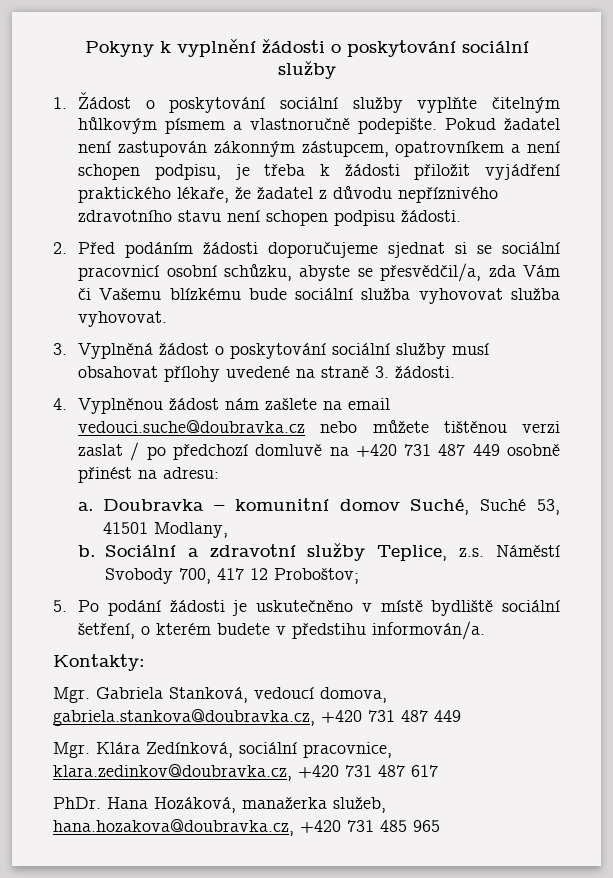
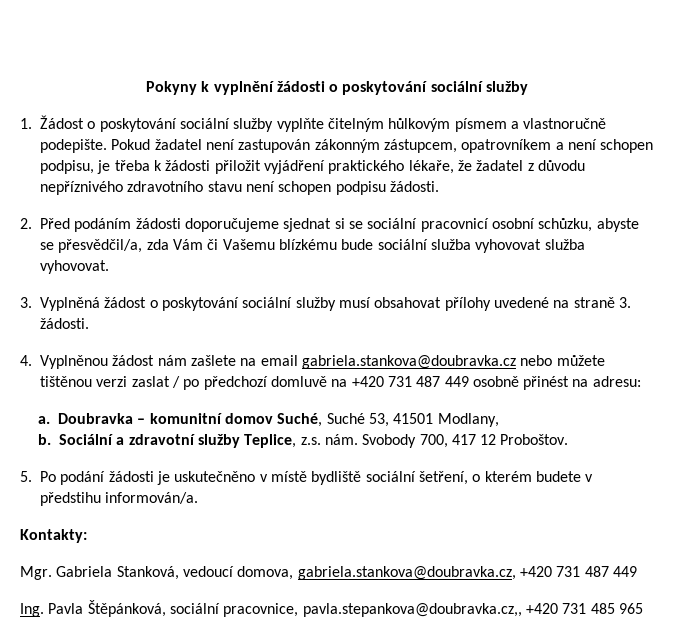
[78,420,306,433] vedouci.suche@doubravka.cz -> [301,355,516,369] gabriela.stankova@doubravka.cz
[496,545,560,557] Náměstí -> [324,434,358,445] nám.
[273,568,359,584] Proboštov; -> [500,434,569,445] Proboštov.
[53,742,392,758] [53,764,438,781] [53,797,386,813] [53,819,294,836] Mgr. Klára Zedínková, sociální pracovnice, klara.zedinkov@doubravka.cz, +420 731 487 617 // PhDr. Hana Hozáková, manažerka služeb, hana.hozakova@doubravka.cz, -> [20,600,522,617] Ing. Pavla Štěpánková, sociální pracovnice, pavla.stepankova@doubravka.cz,,

